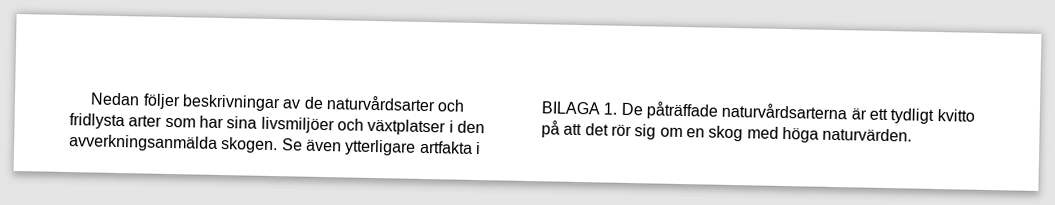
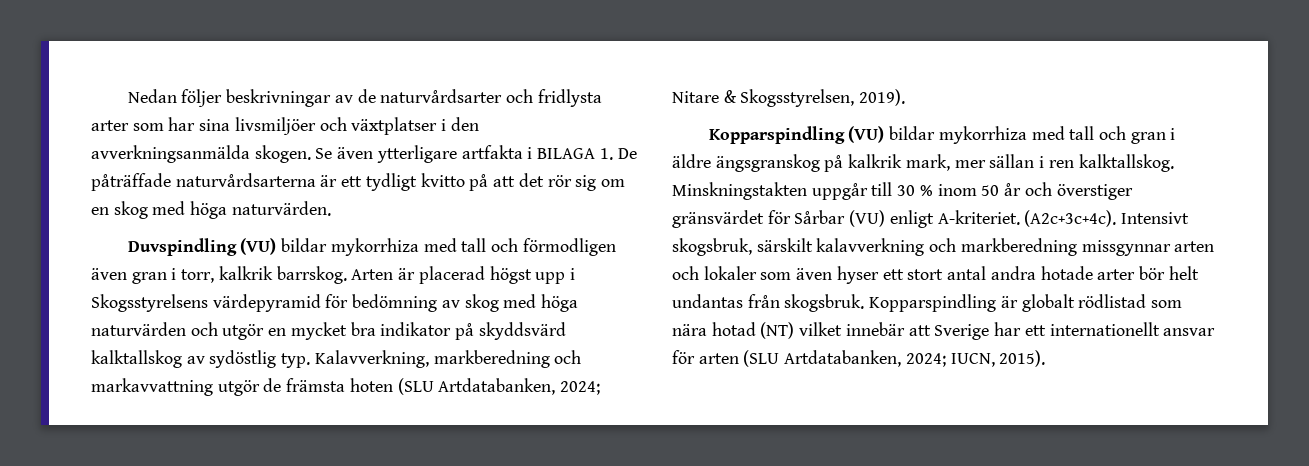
(913, 134) none -> [127,238,616,256] [91,266,575,284] [91,294,579,312] [91,322,566,340] [91,350,582,368] [91,378,601,396] [672,89,906,107] [708,126,1176,144] [672,154,1174,172] [672,182,1133,200] [672,210,1190,228] [672,238,1215,256] [672,266,1199,284] [672,294,1183,312] [672,322,1216,340] [672,350,1046,367] // Duvspindling (VU) bildar mykorrhiza med tall och förmodligen även gran i torr, kalkrik barrskog. Arten är placerad högst upp i Skogsstyrelsens värdepyramid för bedömning av skog med höga naturvärden och utgör en mycket bra indikator på skyddsvärd kalktallskog av sydöstlig typ. Kalavverkning, markberedning och markavvattning utgör de främsta hoten (SLU Artdatabanken, 2024; Nitare & Skogsstyrelsen, 2019). // Kopparspindling (VU) bildar mykorrhiza med tall och gran i äldre ängsgranskog på kalkrik mark, mer sällan i ren kalktallskog. Minskningstakten uppgår till 30 % inom 50 år och överstiger gränsvärdet för Sårbar (VU) enligt A-kriteriet. (A2c+3c+4c). Intensivt skogsbruk, särskilt kalavverkning och markberedning missgynnar arten och lokaler som även hyser ett stort antal andra hotade arter bör helt undantas från skogsbruk. Kopparspindling är globalt rödlistad som nära hotad (NT) vilket innebär att Sverige har ett internationellt ansvar för arten (SLU Artdatabanken, 2024; IUCN, 2015).

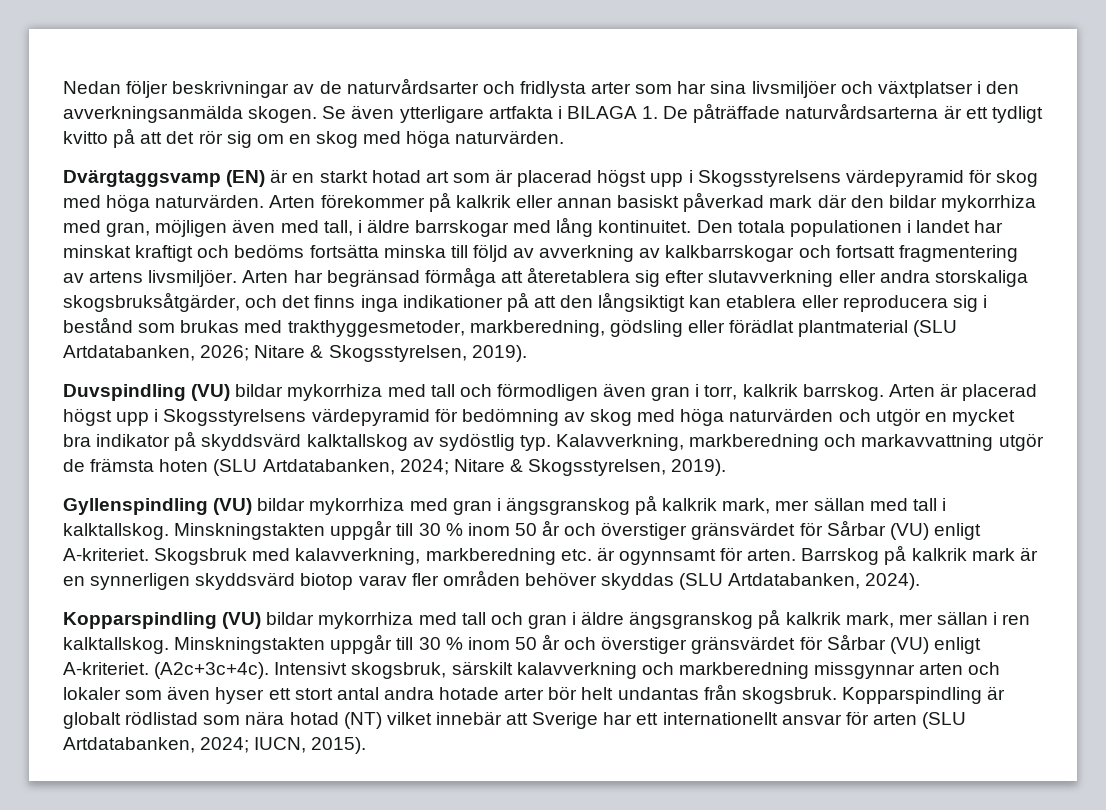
(331, 208) none -> [63,169,1039,187] [63,192,1036,212] [63,217,1004,237] [63,244,1018,262] [63,267,1028,287] [63,292,987,312] [63,317,958,337] [63,345,527,362] // Dvärgtaggsvamp (EN) är en starkt hotad art som är placerad högst upp i Skogsstyrelsens värdepyramid för skog med höga naturvärden. Arten förekommer på kalkrik eller annan basiskt påverkad mark där den bildar mykorrhiza med gran, möjligen även med tall, i äldre barrskogar med lång kontinuitet. Den totala populationen i landet har minskat kraftigt och bedöms fortsätta minska till följd av avverkning av kalkbarrskogar och fortsatt fragmentering av artens livsmiljöer. Arten har begränsad förmåga att återetablera sig efter slutavverkning eller andra storskaliga skogsbruksåtgärder, och det finns inga indikationer på att den långsiktigt kan etablera eller reproducera sig i bestånd som brukas med trakthyggesmetoder, markberedning, gödsling eller förädlat plantmaterial (SLU Artdatabanken, 2026; Nitare & Skogsstyrelsen, 2019).
(906, 97) none -> [63,495,946,515] [63,520,981,540] [63,545,1038,565] [63,570,921,590] // Gyllenspindling (VU) bildar mykorrhiza med gran i ängsgranskog på kalkrik mark, mer sällan med tall i kalktallskog. Minskningstakten uppgår till 30 % inom 50 år och överstiger gränsvärdet för Sårbar (VU) enligt A-kriteriet. Skogsbruk med kalavverkning, markberedning etc. är ogynnsamt för arten. Barrskog på kalkrik mark är en synnerligen skyddsvärd biotop varav fler områden behöver skyddas (SLU Artdatabanken, 2024).

